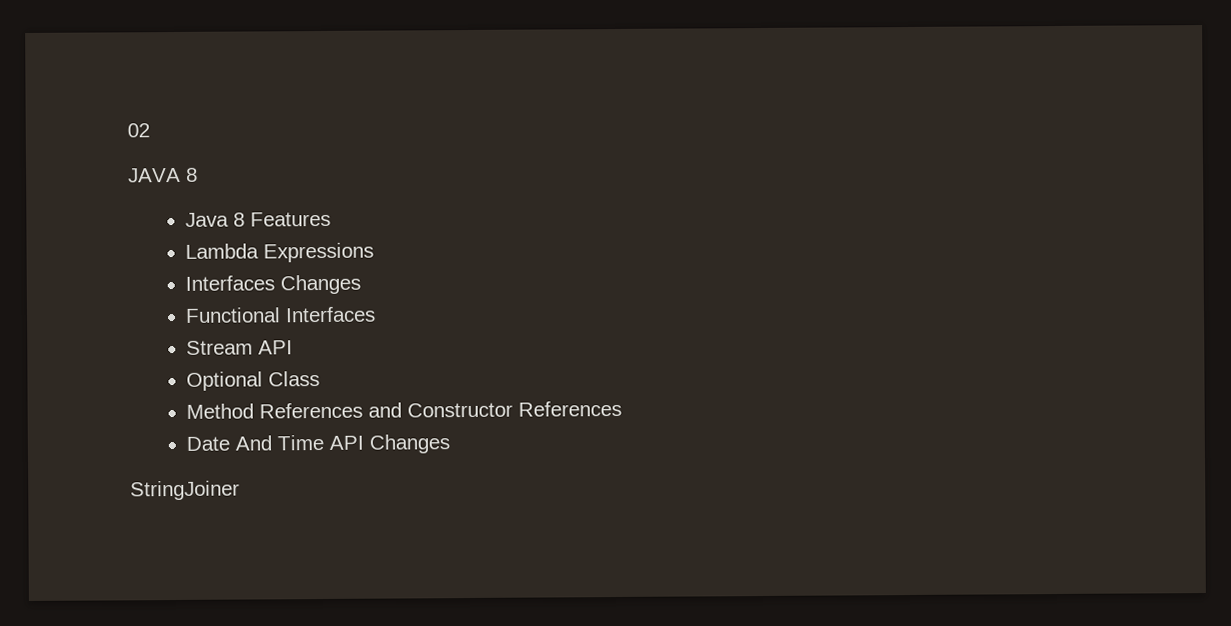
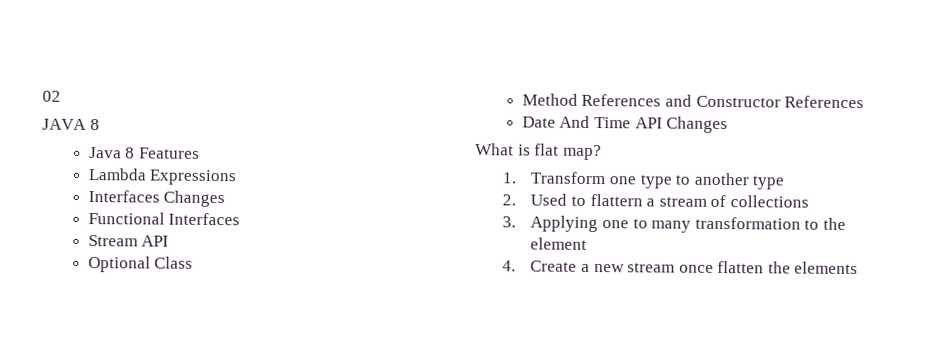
[130,480,240,501] StringJoiner -> [475,143,602,161] [502,171,785,190] [502,193,809,208] [502,215,846,233] [530,237,588,250] [502,260,859,275] What is flat map? // 1. Transform one type to another type // 2. Used to flattern a stream of collections // 3. Applying one to many transformation to the element // 4. Create a new stream once flatten the elements

